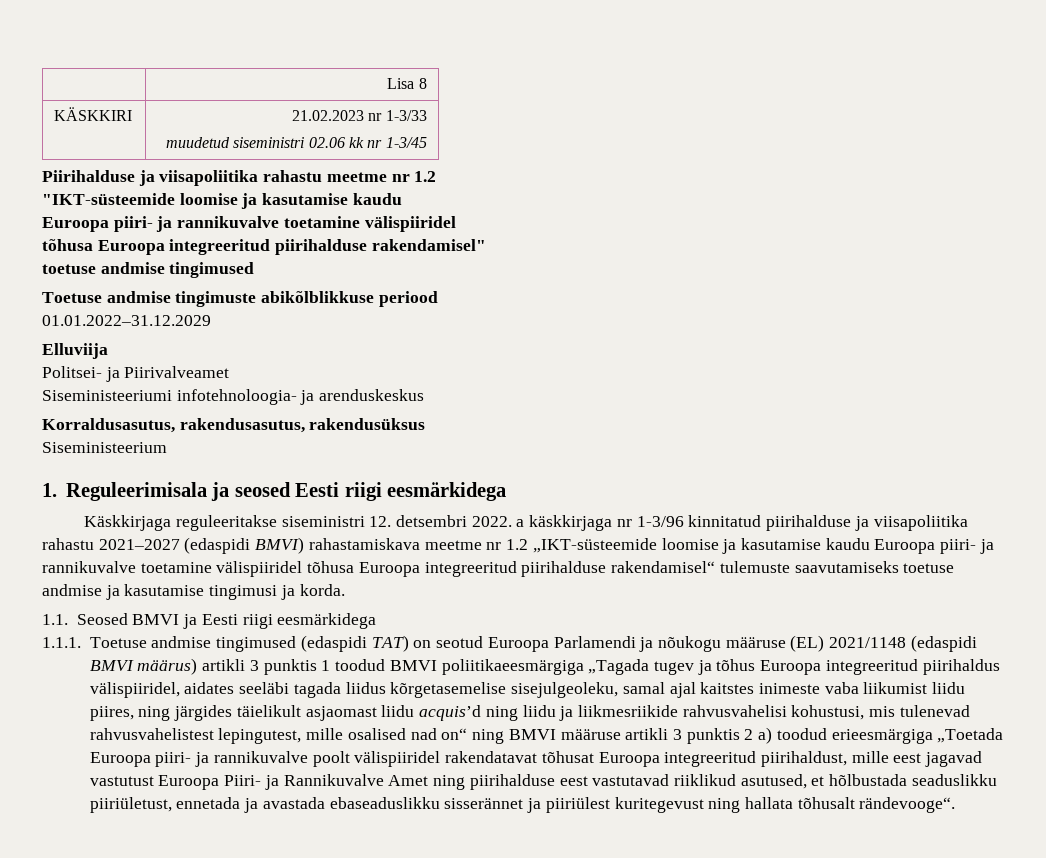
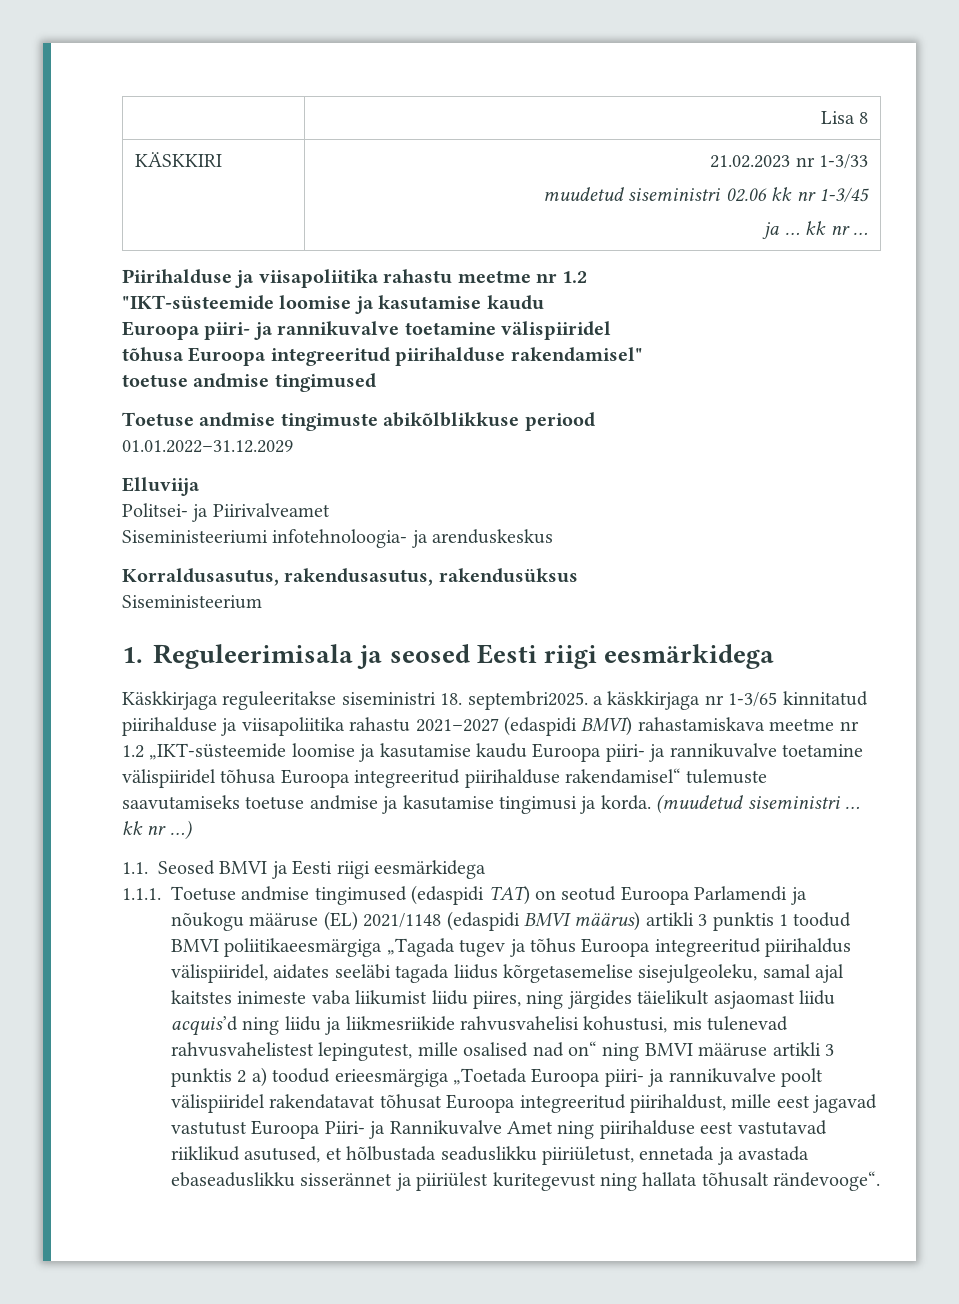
(427, 142) none -> [762,221,868,239] // ja … kk nr …
[369,515,512,527] 12. detsembri 2022. -> [440,691,588,710] 18. septembri2025.
[636,516,684,527] 1-3/96 -> [728,692,778,707] 1-3/65
(345, 590) none -> [656,794,860,814] [122,820,192,840] (muudetud siseministri … kk nr …)

